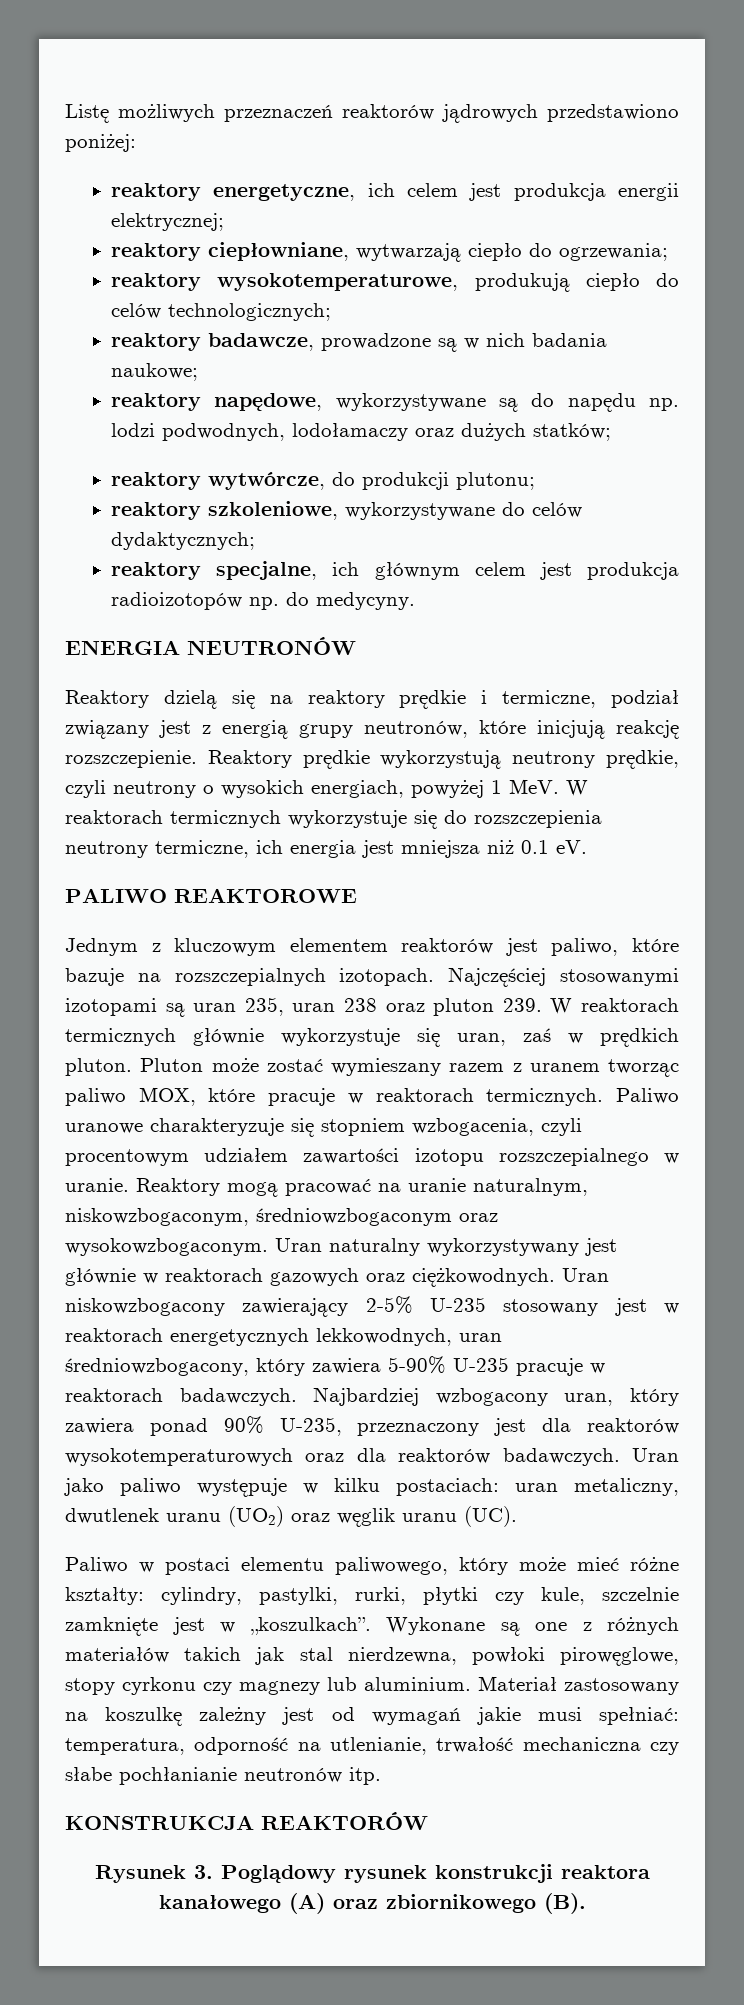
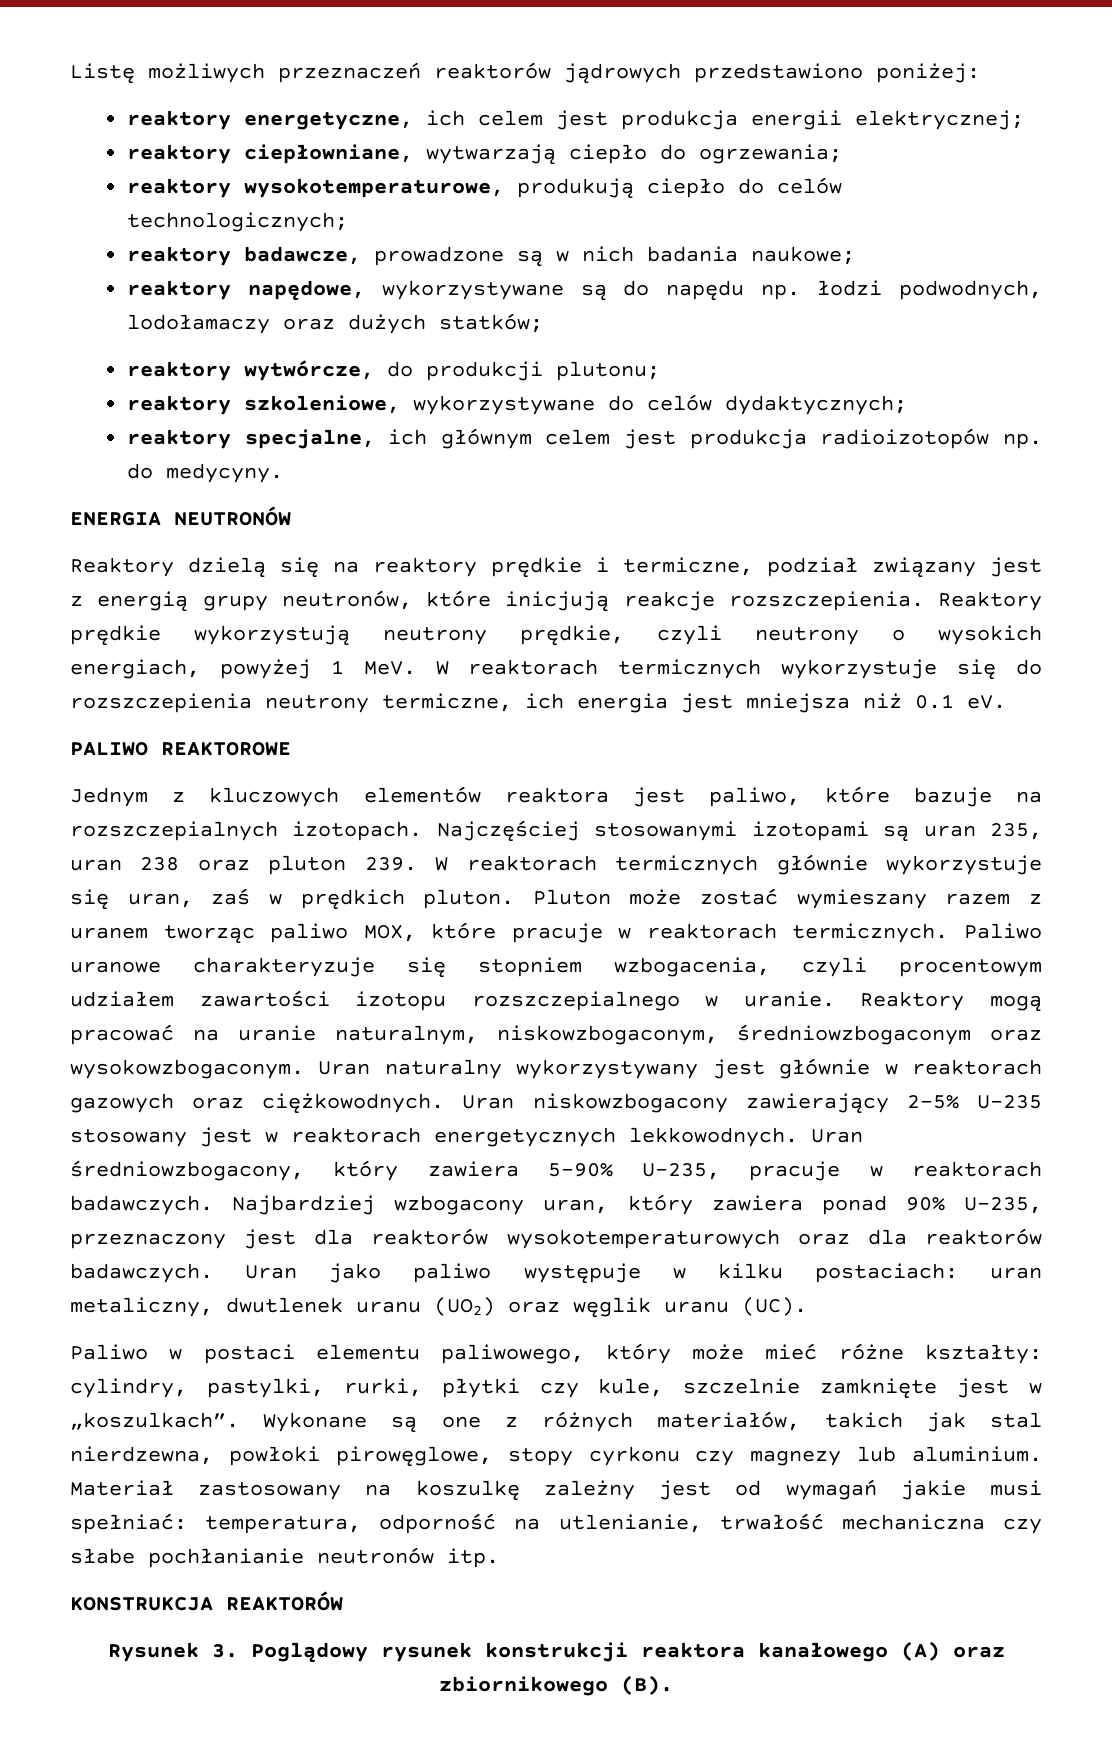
[111,423,156,437] lodzi -> [817,280,883,296] łodzi
[616,720,679,739] [65,750,197,768] reakcję rozszczepienie. -> [623,591,924,611] reakcje rozszczepienia.
[174,938,494,956] kluczowym elementem reaktorów -> [209,786,609,807] kluczowych elementów reaktora
[316,1328,502,1346] lekkowodnych, uran -> [629,1127,863,1147] lekkowodnych. Uran
[453,1357,509,1372] U-235 -> [642,1163,721,1180] U-235,
[65,1647,169,1663] materiałów -> [657,1411,801,1431] materiałów,

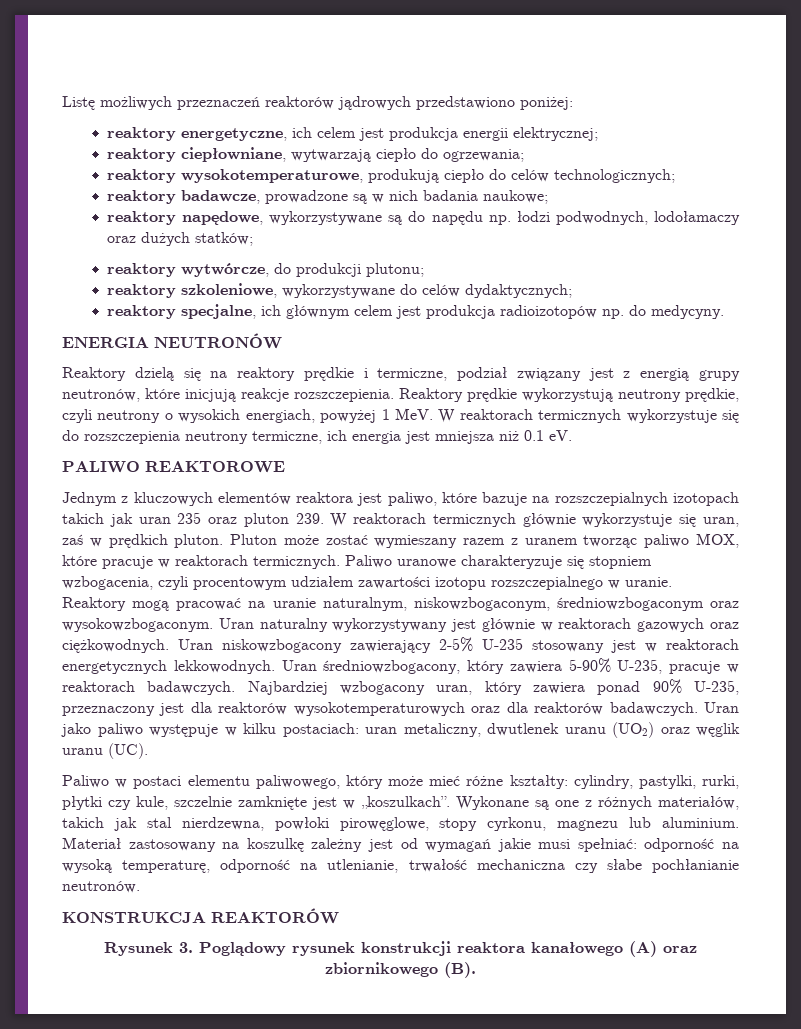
[292,820,1042,842] [70,857,180,871] izotopach. Najczęściej stosowanymi izotopami są uran 235, uran 238 -> [672,492,739,506] [62,512,202,527] izotopach takich jak uran 235
[588,1446,842,1466] cyrkonu czy magnezy -> [487,817,619,831] cyrkonu, magnezu
[205,1516,362,1534] temperatura, -> [644,838,739,852] [62,859,211,873] odporność na wysoką temperaturę,
[317,1547,499,1568] neutronów itp. -> [62,881,140,893] neutronów.

